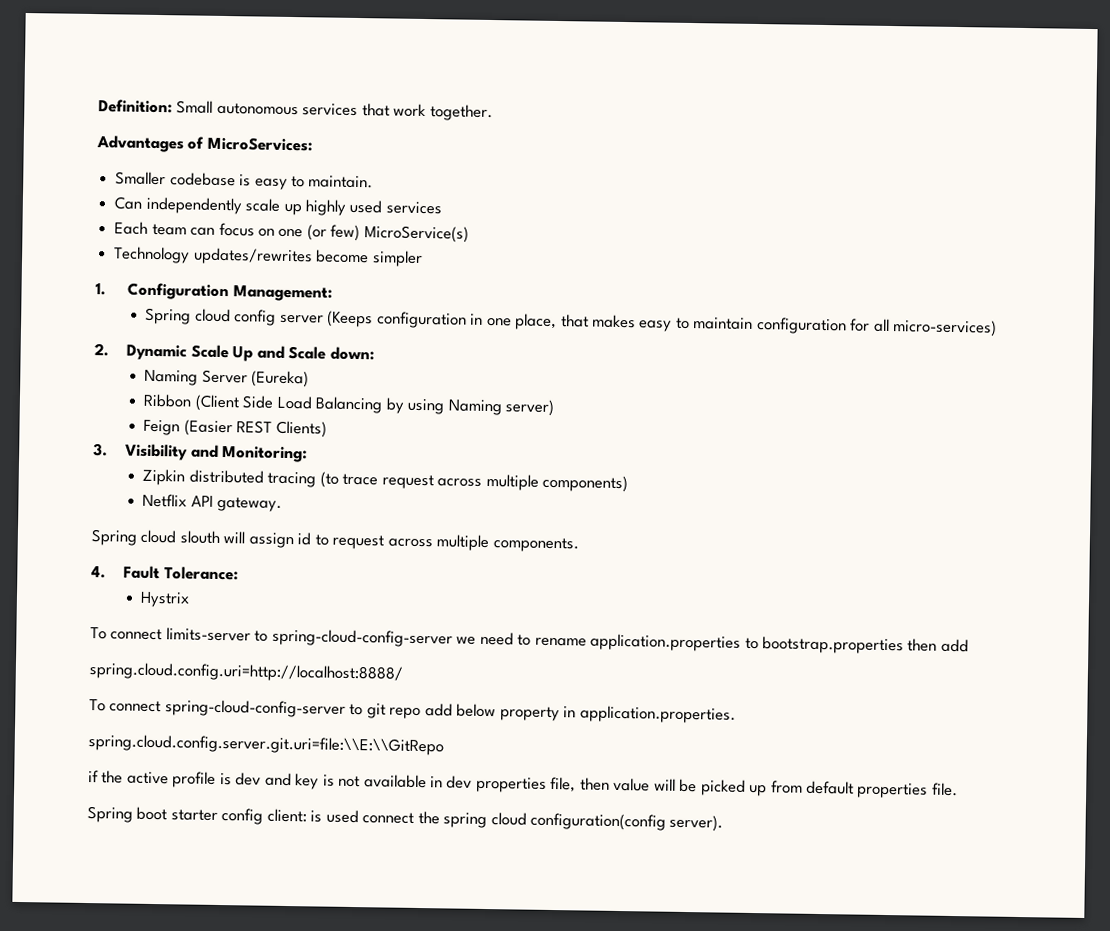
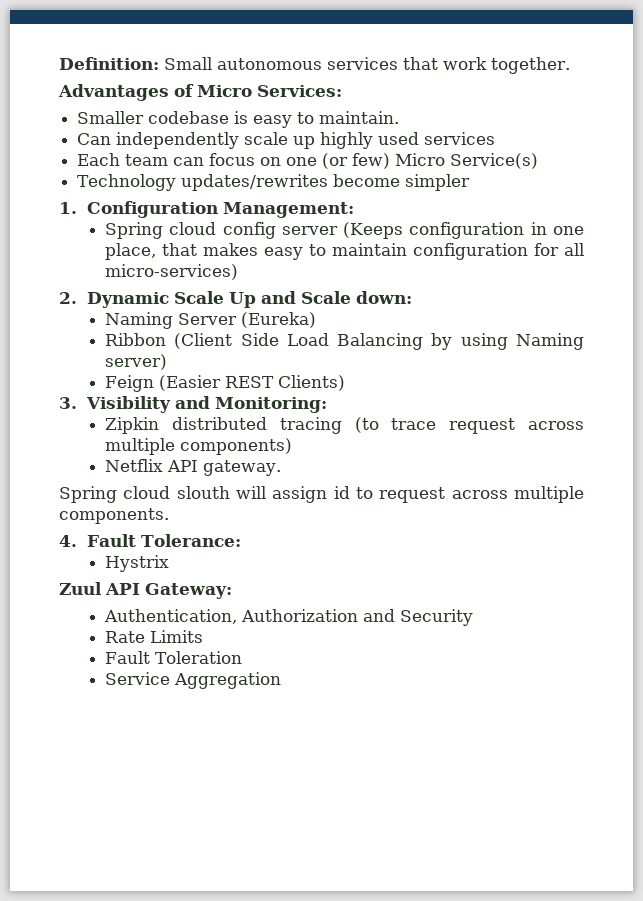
[206,136,313,152] MicroServices: -> [197,85,342,97] Micro Services:
[363,225,469,243] MicroService(s) -> [395,153,539,169] Micro Service(s)
[90,627,969,655] [89,662,403,683] [89,699,736,724] [88,734,444,756] [88,770,958,799] [87,806,724,832] To connect limits-server to spring-cloud-config-server we need to rename application.properties to bootstrap.properties then add // spring.cloud.config.uri=http://localhost:8888/ // To connect spring-cloud-config-server to git repo add below property in application.properties. // spring.cloud.config.server.git.uri=file:\\E:\\GitRepo // if the active profile is dev and key is not available in dev properties file, then value will be picked up from default properties file. // Spring boot starter config client: is used connect the spring cloud configuration(config server). -> [59,582,232,599] [104,609,474,626] [105,630,204,643] [105,651,243,664] [105,672,282,689] Zuul API Gateway: // Authentication, Authorization and Security // Rate Limits // Fault Toleration // Service Aggregation

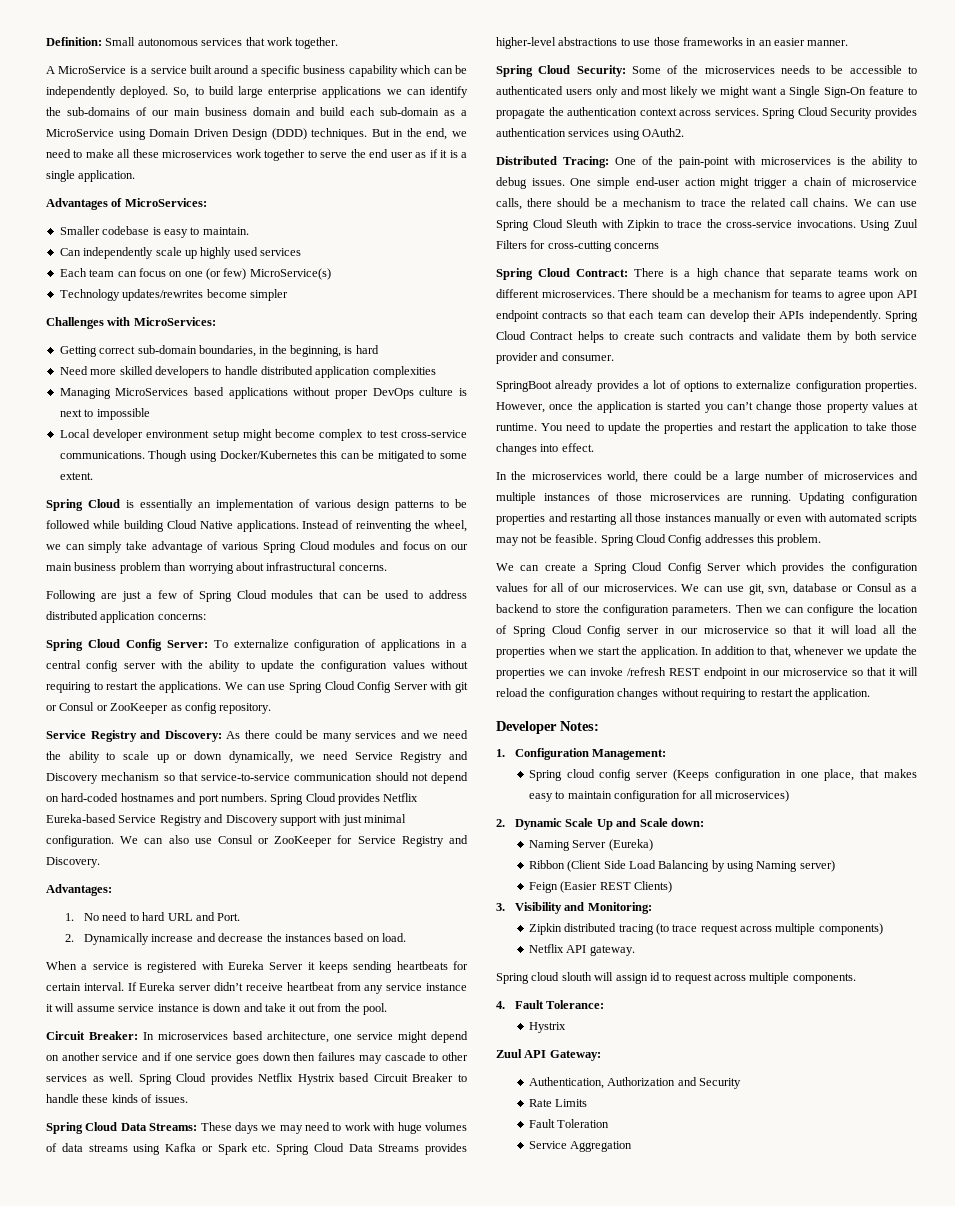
(570, 65) none -> [46,65,467,77] [46,86,468,98] [46,107,467,116] [46,128,468,140] [46,149,468,161] [46,170,136,182] // A MicroService is a service built around a specific business capability which can be independently deployed. So, to build large enterprise applications we can identify the sub-domains of our main business domain and build each sub-domain as a MicroService using Domain Driven Design (DDD) techniques. But in the end, we need to make all these microservices work together to serve the end user as if it is a single application.
[197,85,342,97] Micro Services: -> [124,198,207,207] MicroServices:
[395,153,539,169] Micro Service(s) -> [249,268,331,280] MicroService(s)
(471, 182) none -> [46,317,216,329] [59,345,379,357] [59,366,436,378] [59,387,467,399] [59,408,150,420] [59,429,467,441] [59,450,467,462] [59,472,93,480] [46,499,467,511] [46,520,467,532] [46,541,468,553] [46,562,387,574] [46,590,468,602] [46,611,206,623] [46,639,467,651] [46,660,468,672] [46,681,469,693] [46,702,272,714] [46,730,468,742] [46,751,469,763] [46,772,468,784] [46,793,419,805] [46,814,406,826] [46,835,469,847] [46,857,100,868] [46,884,112,896] [65,912,241,921] [65,933,407,945] [46,961,468,973] [46,982,467,994] [46,1003,387,1015] [46,1031,468,1043] [46,1052,469,1064] [46,1073,467,1085] [46,1094,188,1103] [46,1122,467,1134] [46,1143,467,1155] [496,37,849,49] [496,65,917,77] [496,86,917,98] [496,107,917,119] [496,128,685,140] [496,156,917,168] [496,177,917,189] [496,198,917,210] [496,219,918,231] [496,240,660,252] [496,268,918,280] [496,289,917,301] [496,310,918,322] [496,331,917,343] [496,352,614,364] [496,380,918,392] [496,401,918,413] [496,422,917,434] [496,443,594,455] [496,471,918,483] [496,492,918,504] [496,513,917,525] [496,534,822,546] [496,562,918,574] [496,583,917,595] [496,604,918,616] [496,625,917,637] [496,646,917,658] [496,667,918,679] [496,688,871,700] [496,721,599,734] // Challenges with MicroServices: // Getting correct sub-domain boundaries, in the beginning, is hard // Need more skilled developers to handle distributed application complexities // Managing MicroServices based applications without proper DevOps culture is next to impossible // Local developer environment setup might become complex to test cross-service communications. Though using Docker/Kubernetes this can be mitigated to some extent. // Spring Cloud is essentially an implementation of various design patterns to be followed while building Cloud Native applications. Instead of reinventing the wheel, we can simply take advantage of various Spring Cloud modules and focus on our main business problem than worrying about infrastructural concerns. // Following are just a few of Spring Cloud modules that can be used to address distributed application concerns: // Spring Cloud Config Server: To externalize configuration of applications in a central config server with the ability to update the configuration values without requiring to restart the applications. We can use Spring Cloud Config Server with git or Consul or ZooKeeper as config repository. // Service Registry and Discovery: As there could be many services and we need the ability to scale up or down dynamically, we need Service Registry and Discovery mechanism so that service-to-service communication should not depend on hard-coded hostnames and port numbers. Spring Cloud provides Netflix Eureka-based Service Registry and Discovery support with just minimal configuration. We can also use Consul or ZooKeeper for Service Registry and Discovery. // Advantages: // 1. No need to hard URL and Port. // 2. Dynamically increase and decrease the instances based on load. // When a service is registered with Eureka Server it keeps sending heartbeats for certain interval. If Eureka server didn’t receive heartbeat from any service instance it will assume service instance is down and take it out from the pool. // Circuit Breaker: In microservices based architecture, one service might depend on another service and if one service goes down then failures may cascade to other services as well. Spring Cloud provides Netflix Hystrix based Circuit Breaker to handle these kinds of issues. // Spring Cloud Data Streams: These days we may need to work with huge volumes of data streams using Kafka or Spark etc. Spring Cloud Data Streams provides higher-level abstractions to use those frameworks in an easier manner. // Spring Cloud Security: Some of the microservices needs to be accessible to authenticated users only and most likely we might want a Single Sign-On feature to propagate the authentication context across services. Spring Cloud Security provides authentication services using OAuth2. // Distributed Tracing: One of the pain-point with microservices is the ability to debug issues. One simple end-user action might trigger a chain of microservice calls, there should be a mechanism to trace the related call chains. We can use Spring Cloud Sleuth with Zipkin to trace the cross-service invocations. Using Zuul Filters for cross-cutting concerns // Spring Cloud Contract: There is a high chance that separate teams work on different microservices. There should be a mechanism for teams to agree upon API endpoint contracts so that each team can develop their APIs independently. Spring Cloud Contract helps to create such contracts and validate them by both service provider and consumer. // SpringBoot already provides a lot of options to externalize configuration properties. However, once the application is started you can’t change those property values at runtime. You need to update the properties and restart the application to take those changes into effect. // In the microservices world, there could be a large number of microservices and multiple instances of those microservices are running. Updating configuration properties and restarting all those instances manually or even with automated scripts may not be feasible. Spring Cloud Config addresses this problem. // We can create a Spring Cloud Config Server which provides the configuration values for all of our microservices. We can use git, svn, database or Consul as a backend to store the configuration parameters. Then we can configure the location of Spring Cloud Config server in our microservice so that it will load all the properties when we start the application. In addition to that, whenever we update the properties we can invoke /refresh REST endpoint in our microservice so that it will reload the configuration changes without requiring to restart the application. // Developer Notes:
[105,264,239,280] micro-services) -> [715,790,790,802] microservices)

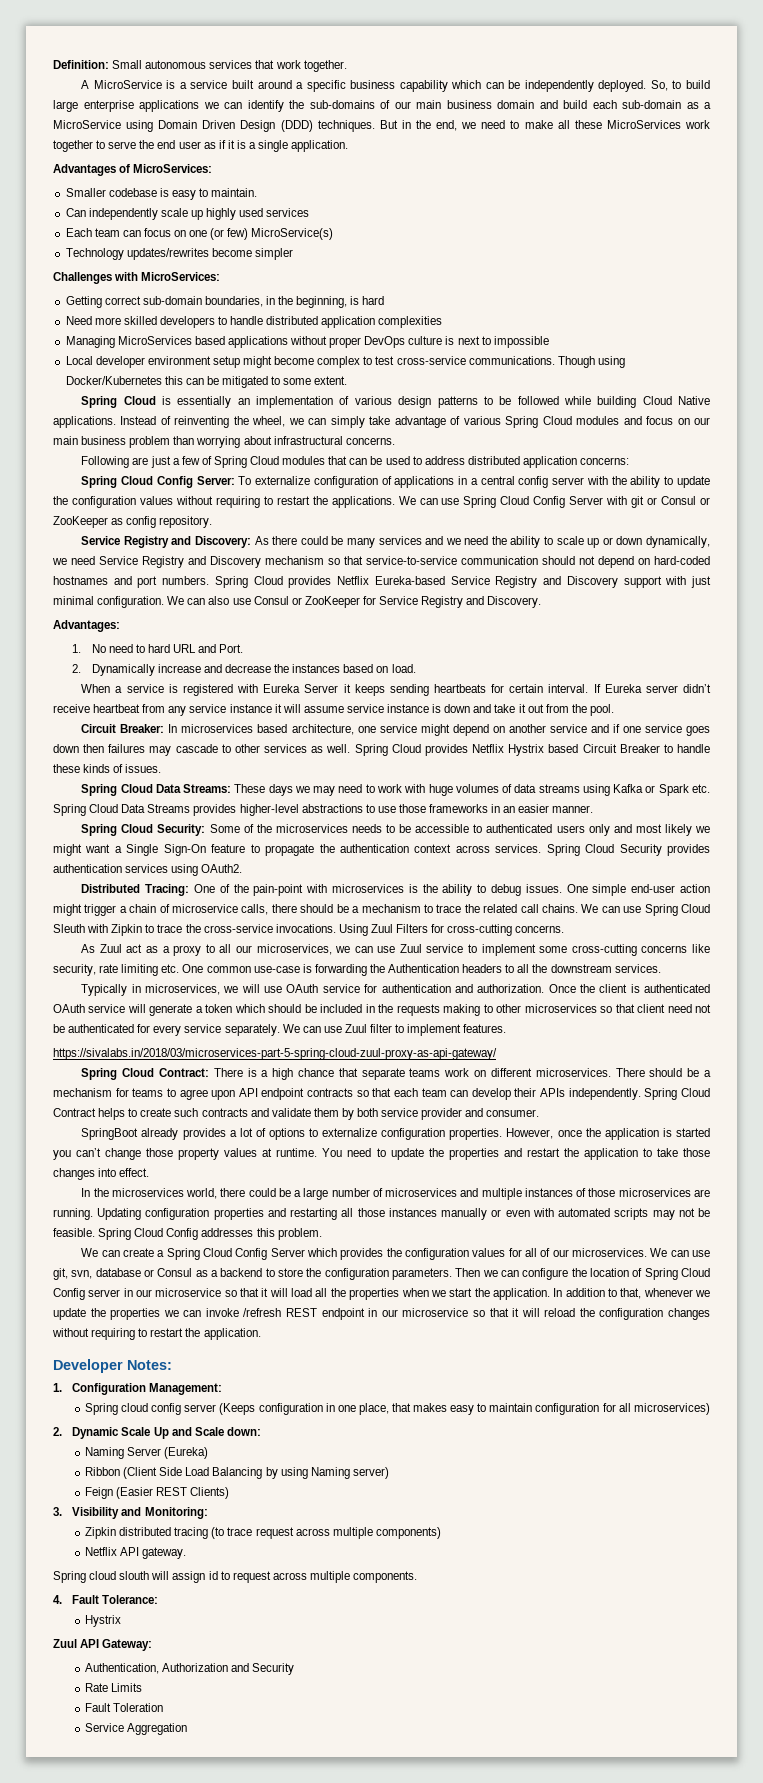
[162,150,233,158] microservices -> [606,120,681,129] MicroServices
[614,243,660,249] concerns -> [515,925,565,933] [81,944,710,956] [53,964,661,976] [81,984,710,996] [53,1004,712,1016] [53,1024,507,1036] [53,1048,497,1060] concerns. // As Zuul act as a proxy to all our microservices, we can use Zuul service to implement some cross-cutting concerns like security, rate limiting etc. One common use-case is forwarding the Authentication headers to all the downstream services. // Typically in microservices, we will use OAuth service for authentication and authorization. Once the client is authenticated OAuth service will generate a token which should be included in the requests making to other microservices so that client need not be authenticated for every service separately. We can use Zuul filter to implement features. // https://sivalabs.in/2018/03/microservices-part-5-spring-cloud-zuul-proxy-as-api-gateway/

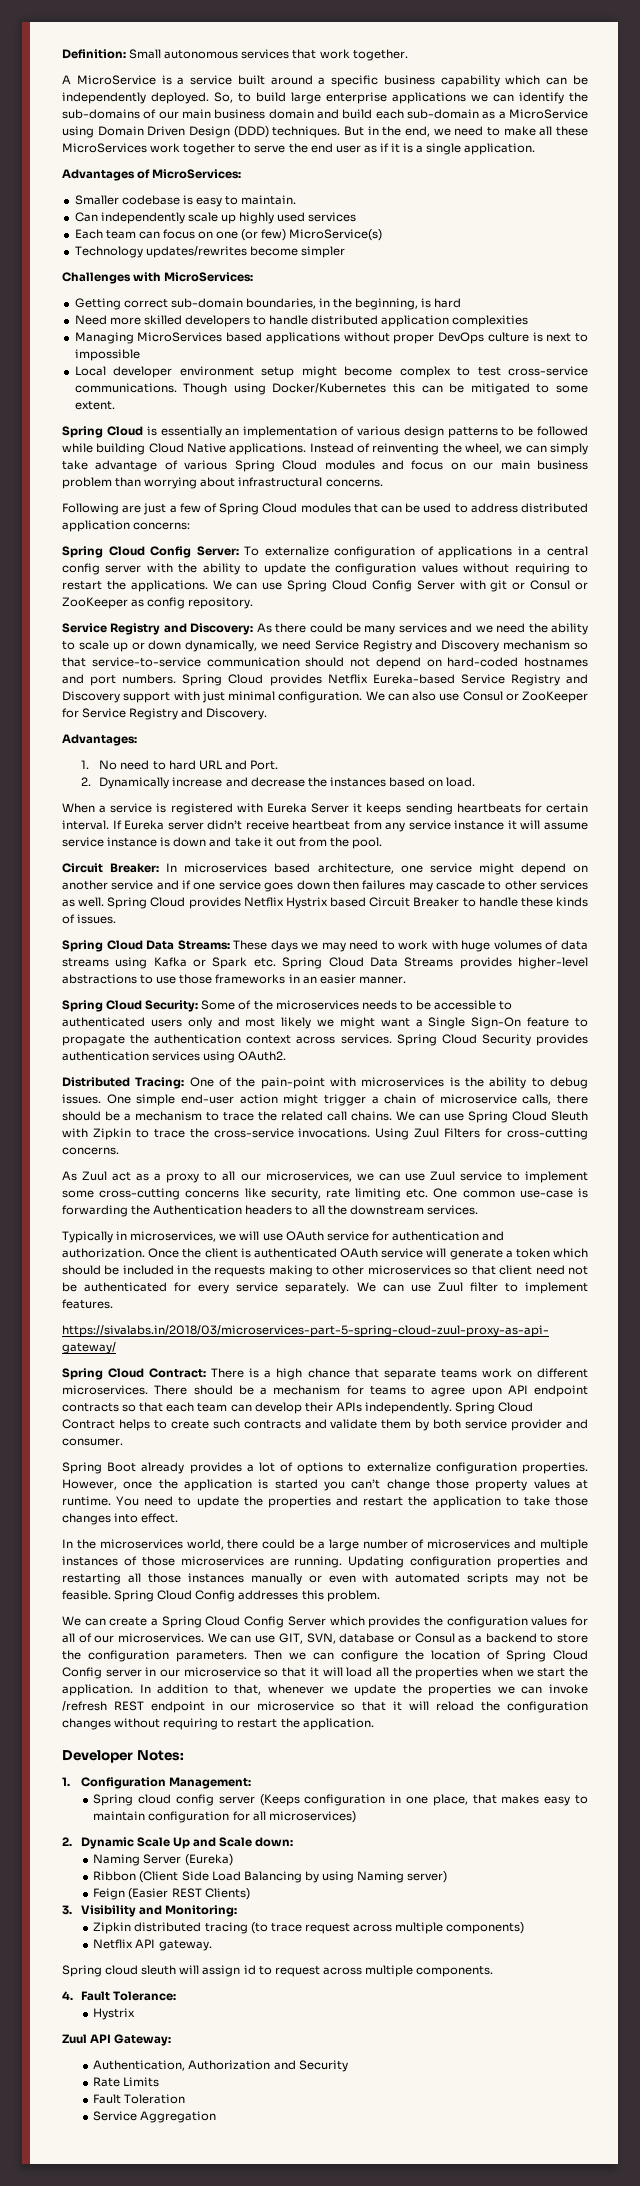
[81,1128,139,1140] SpringBoot -> [62,1462,137,1474] Spring Boot
[53,1268,93,1280] git, svn, -> [278,1633,336,1644] GIT, SVN,
[119,1571,150,1580] slouth -> [141,1965,177,1975] sleuth

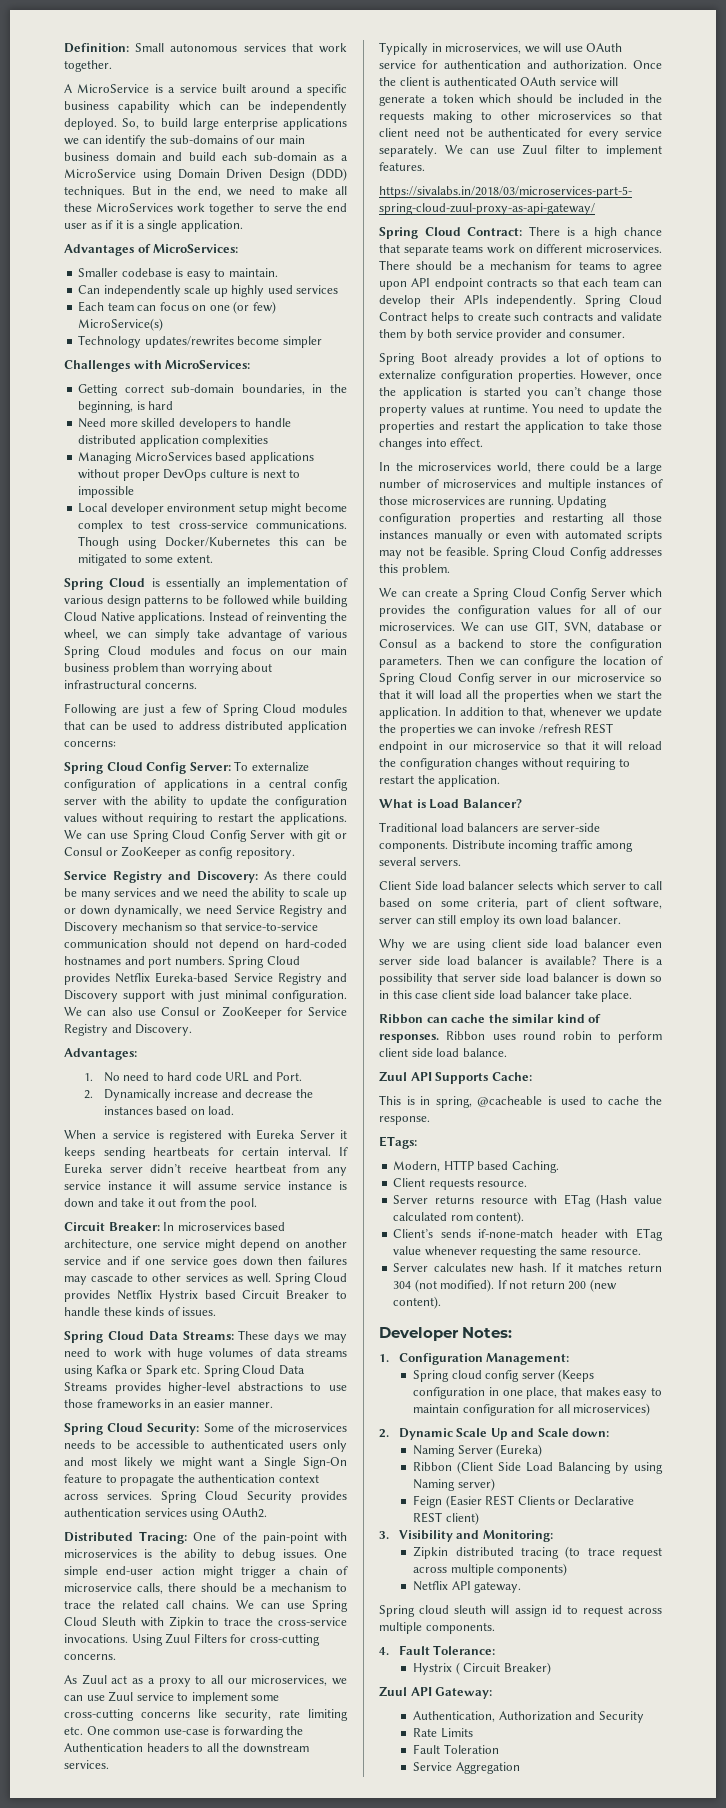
(196, 765) none -> [195,1072,222,1081] code
(374, 1724) none -> [379,799,522,809] [379,822,601,832] [379,840,634,852] [379,857,461,866] [379,881,662,891] [379,898,662,910] [379,915,621,927] [379,939,662,951] [379,955,663,965] [379,973,662,985] [379,990,633,1002] [379,1014,602,1024] [379,1031,662,1043] [379,1048,507,1057] [379,1071,532,1084] [379,1095,662,1108] [379,1116,430,1125] [379,1136,417,1149] [393,1160,559,1173] [393,1178,528,1190] [393,1194,662,1207] [393,1211,525,1224] [393,1228,663,1241] [393,1246,641,1258] [393,1263,662,1273] [393,1279,617,1292] [393,1296,442,1309] // What is Load Balancer? // Traditional load balancers are server-side components. Distribute incoming traffic among several servers. // Client Side load balancer selects which server to call based on some criteria, part of client software, server can still employ its own load balancer. // Why we are using client side load balancer even server side load balancer is available? There is a possibility that server side load balancer is down so in this case client side load balancer take place. // Ribbon can cache the similar kind of responses. Ribbon uses round robin to perform client side load balance. // Zuul API Supports Cache: // This is in spring, @cacheable is used to cache the response. // ETags: // Modern, HTTP based Caching. // Client requests resource. // Server returns resource with ETag (Hash value calculated rom content). // Client’s sends if-none-match header with ETag value whenever requesting the same resource. // Server calculates new hash. If it matches return 304 (not modified). If not return 200 (new content).
[204,1888,250,1900] Clients) -> [517,1496,634,1506] [413,1512,479,1525] Clients or Declarative REST client)
(136, 2014) none -> [455,1662,551,1675] ( Circuit Breaker)

